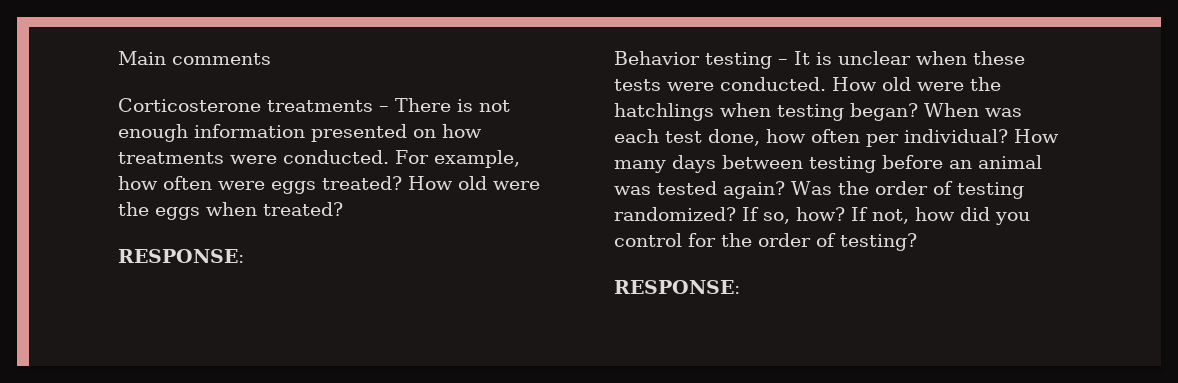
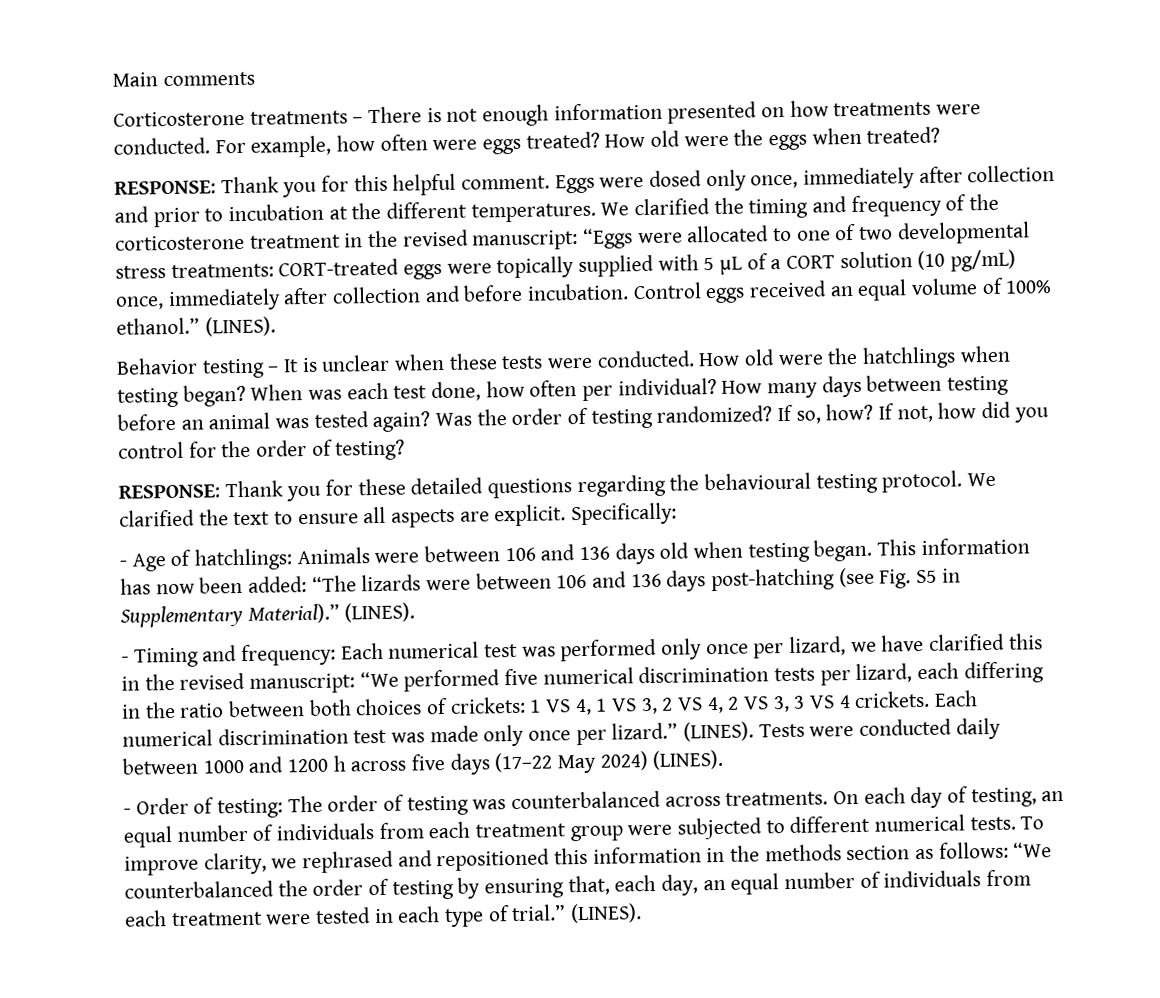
(244, 256) none -> [220,164,1056,198] [114,193,1000,228] [115,221,1030,251] [115,249,1017,280] [115,277,1053,312] [116,316,276,337] Thank you for this helpful comment. Eggs were dosed only once, immediately after collection and prior to incubation at the different temperatures. We clarified the timing and frequency of the corticosterone treatment in the revised manuscript: “Eggs were allocated to one of two developmental stress treatments: CORT-treated eggs were topically supplied with 5 µL of a CORT solution (10 pg/mL) once, immediately after collection and before incubation. Control eggs received an equal volume of 100% ethanol.” (LINES).
(740, 287) none -> [224,470,997,502] [119,502,678,528] [119,537,1030,572] [120,567,961,595] [120,602,416,628] [121,633,1043,668] [121,661,1044,694] [121,690,979,719] [122,717,1001,747] [122,749,724,775] [123,786,1065,819] [123,814,1045,848] [124,841,1053,876] [124,869,1032,900] [124,903,643,928] Thank you for these detailed questions regarding the behavioural testing protocol. We clarified the text to ensure all aspects are explicit. Specifically: // - Age of hatchlings: Animals were between 106 and 136 days old when testing began. This information has now been added: “The lizards were between 106 and 136 days post-hatching (see Fig. S5 in Supplementary Material).” (LINES). // - Timing and frequency: Each numerical test was performed only once per lizard, we have clarified this in the revised manuscript: “We performed five numerical discrimination tests per lizard, each differing in the ratio between both choices of crickets: 1 VS 4, 1 VS 3, 2 VS 4, 2 VS 3, 3 VS 4 crickets. Each numerical discrimination test was made only once per lizard.” (LINES). Tests were conducted daily between 1000 and 1200 h across five days (17–22 May 2024) (LINES). // - Order of testing: The order of testing was counterbalanced across treatments. On each day of testing, an equal number of individuals from each treatment group were subjected to different numerical tests. To improve clarity, we rephrased and repositioned this information in the methods section as follows: “We counterbalanced the order of testing by ensuring that, each day, an equal number of individuals from each treatment were tested in each type of trial.” (LINES).

